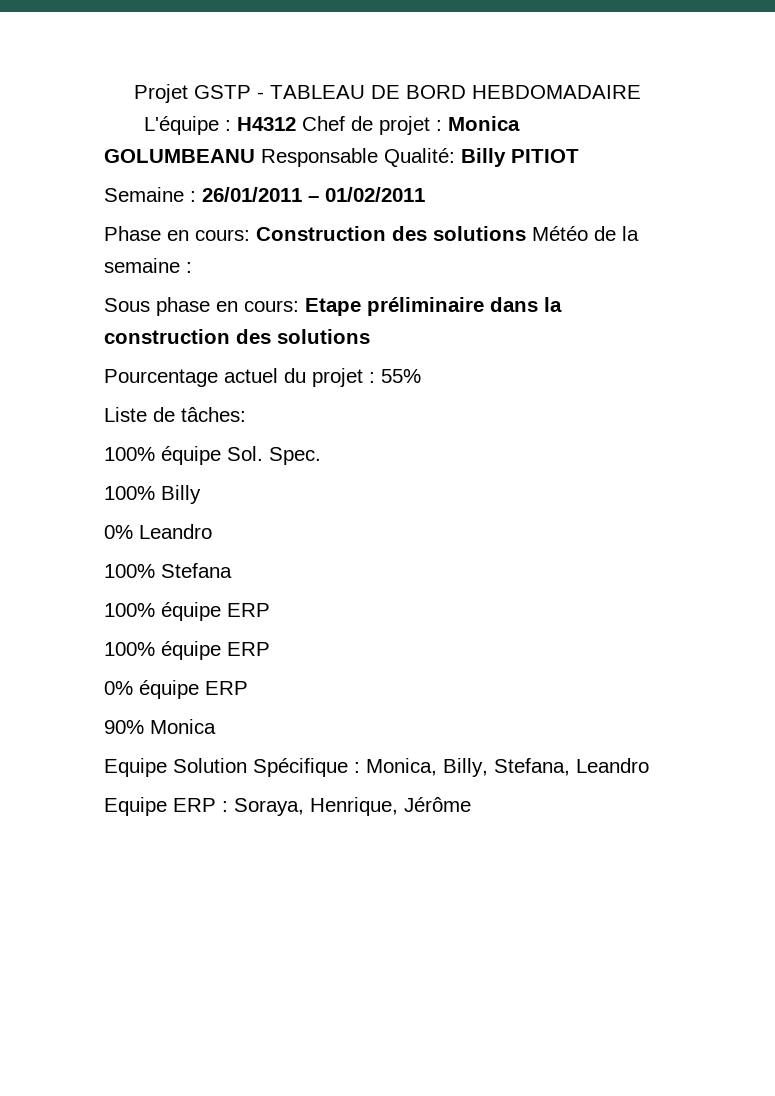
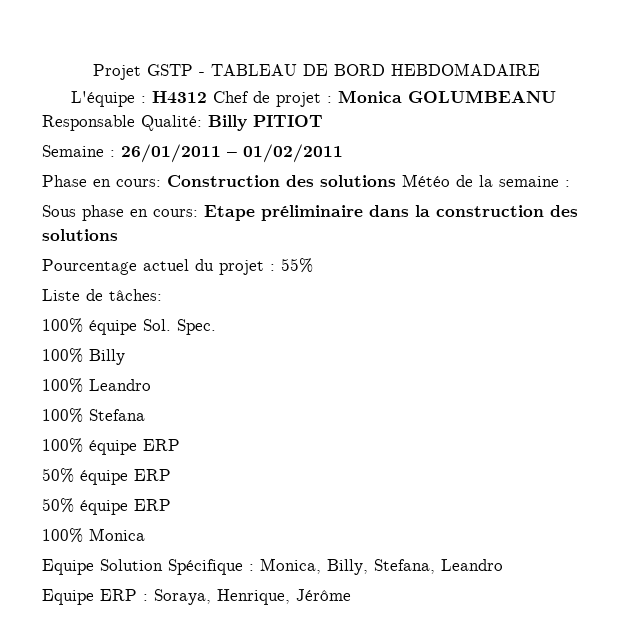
[104,525,133,539] 0% -> [42,378,83,393] 100%
[104,641,270,660] [104,680,248,699] [104,720,144,734] 100% équipe ERP // 0% équipe ERP // 90% -> [42,468,171,485] [42,498,171,515] [42,528,83,543] 50% équipe ERP // 50% équipe ERP // 100%

